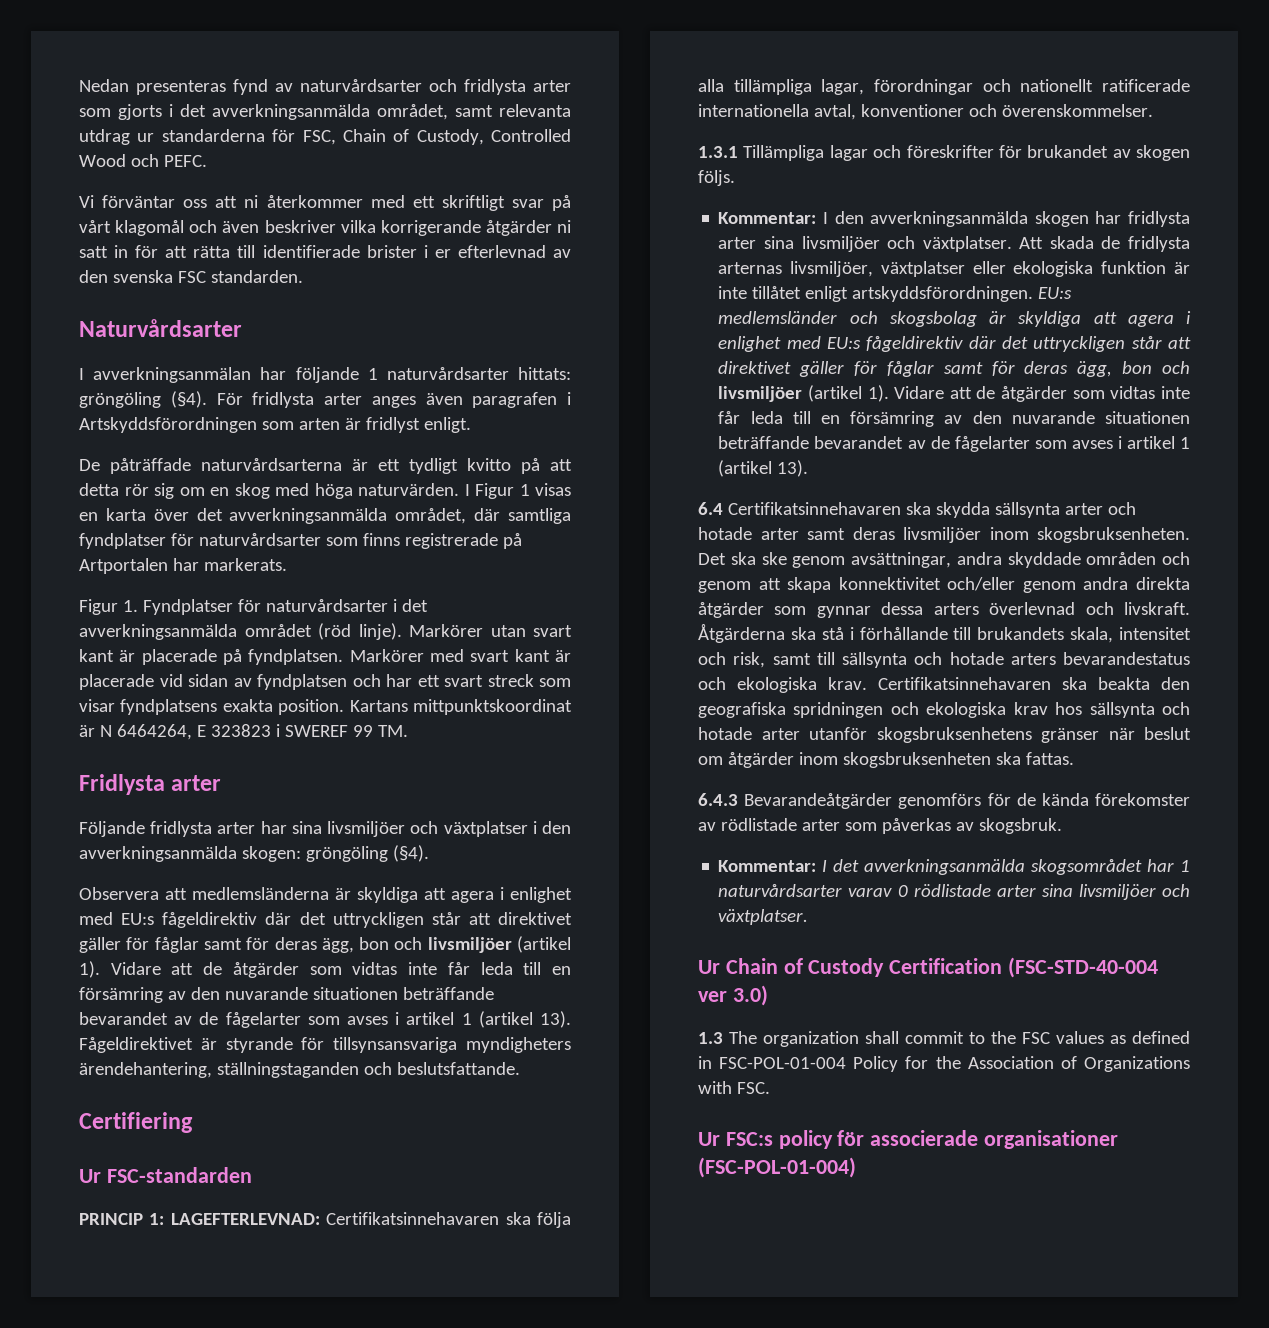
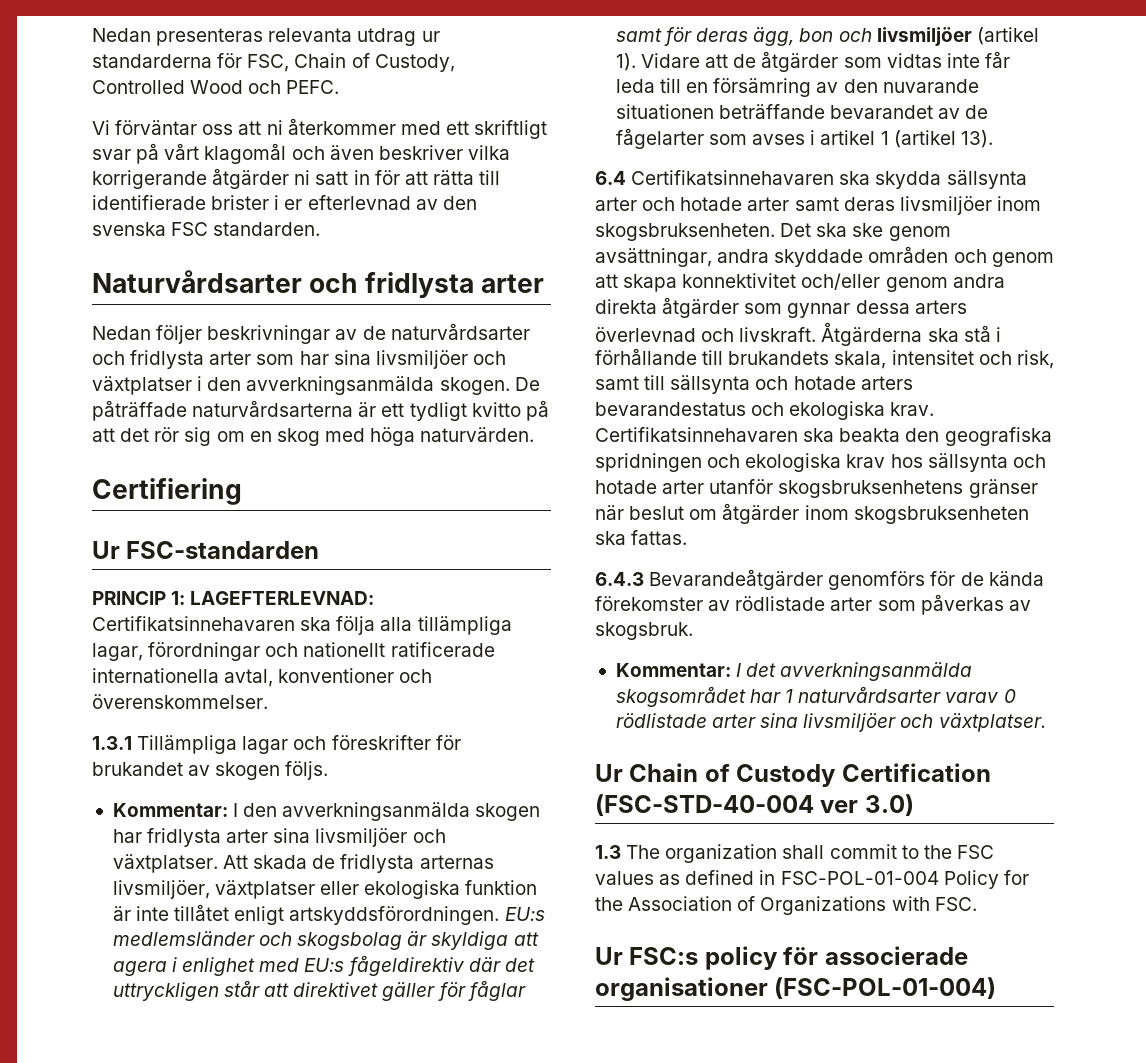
[233,79,571,95] [79,104,493,120] fynd av naturvårdsarter och fridlysta arter som gjorts i det avverkningsanmälda området, samt -> (264, 37) none
[79,367,571,383] [79,391,571,408] [79,417,471,433] // I avverkningsanmälan har följande 1 naturvårdsarter hittats: gröngöling (§4). För fridlysta arter anges även paragrafen i Artskyddsförordningen som arten är fridlyst enligt. // -> [309,272,545,299] [92,323,530,344] [92,350,506,369] [92,376,510,395] och fridlysta arter // Nedan följer beskrivningar av de naturvårdsarter och fridlysta arter som har sina livsmiljöer och växtplatser i den avverkningsanmälda skogen.
[79,483,119,496] detta -> [120,428,150,442] det
[464,483,571,499] [79,508,571,524] [79,533,522,549] [79,558,287,574] [79,599,428,615] [79,623,572,640] [79,649,571,665] [79,674,571,690] [79,699,572,715] [79,724,408,740] [79,774,222,795] [79,821,571,837] [79,845,429,862] [79,887,572,903] [79,912,572,928] [79,936,572,953] [79,961,572,978] [79,987,494,1003] [79,1011,571,1028] [79,1037,571,1053] [79,1062,520,1078] I Figur 1 visas en karta över det avverkningsanmälda området, där samtliga fyndplatser för naturvårdsarter som finns registrerade på Artportalen har markerats. // Figur 1. Fyndplatser för naturvårdsarter i det avverkningsanmälda området (röd linje). Markörer utan svart kant är placerade på fyndplatsen. Markörer med svart kant är placerade vid sidan av fyndplatsen och har ett svart streck som visar fyndplatsens exakta position. Kartans mittpunktskoordinat är N 6464264, E 323823 i SWEREF 99 TM. // Fridlysta arter // Följande fridlysta arter har sina livsmiljöer och växtplatser i den avverkningsanmälda skogen: gröngöling (§4). // Observera att medlemsländerna är skyldiga att agera i enlighet med EU:s fågeldirektiv där det uttryckligen står att direktivet gäller för fåglar samt för deras ägg, bon och livsmiljöer (artikel 1). Vidare att de åtgärder som vidtas inte får leda till en försämring av den nuvarande situationen beträffande bevarandet av de fågelarter som avses i artikel 1 (artikel 13). Fågeldirektivet är styrande för tillsynsansvariga myndigheters ärendehantering, ställningstaganden och beslutsfattande. -> (535, 434) none

